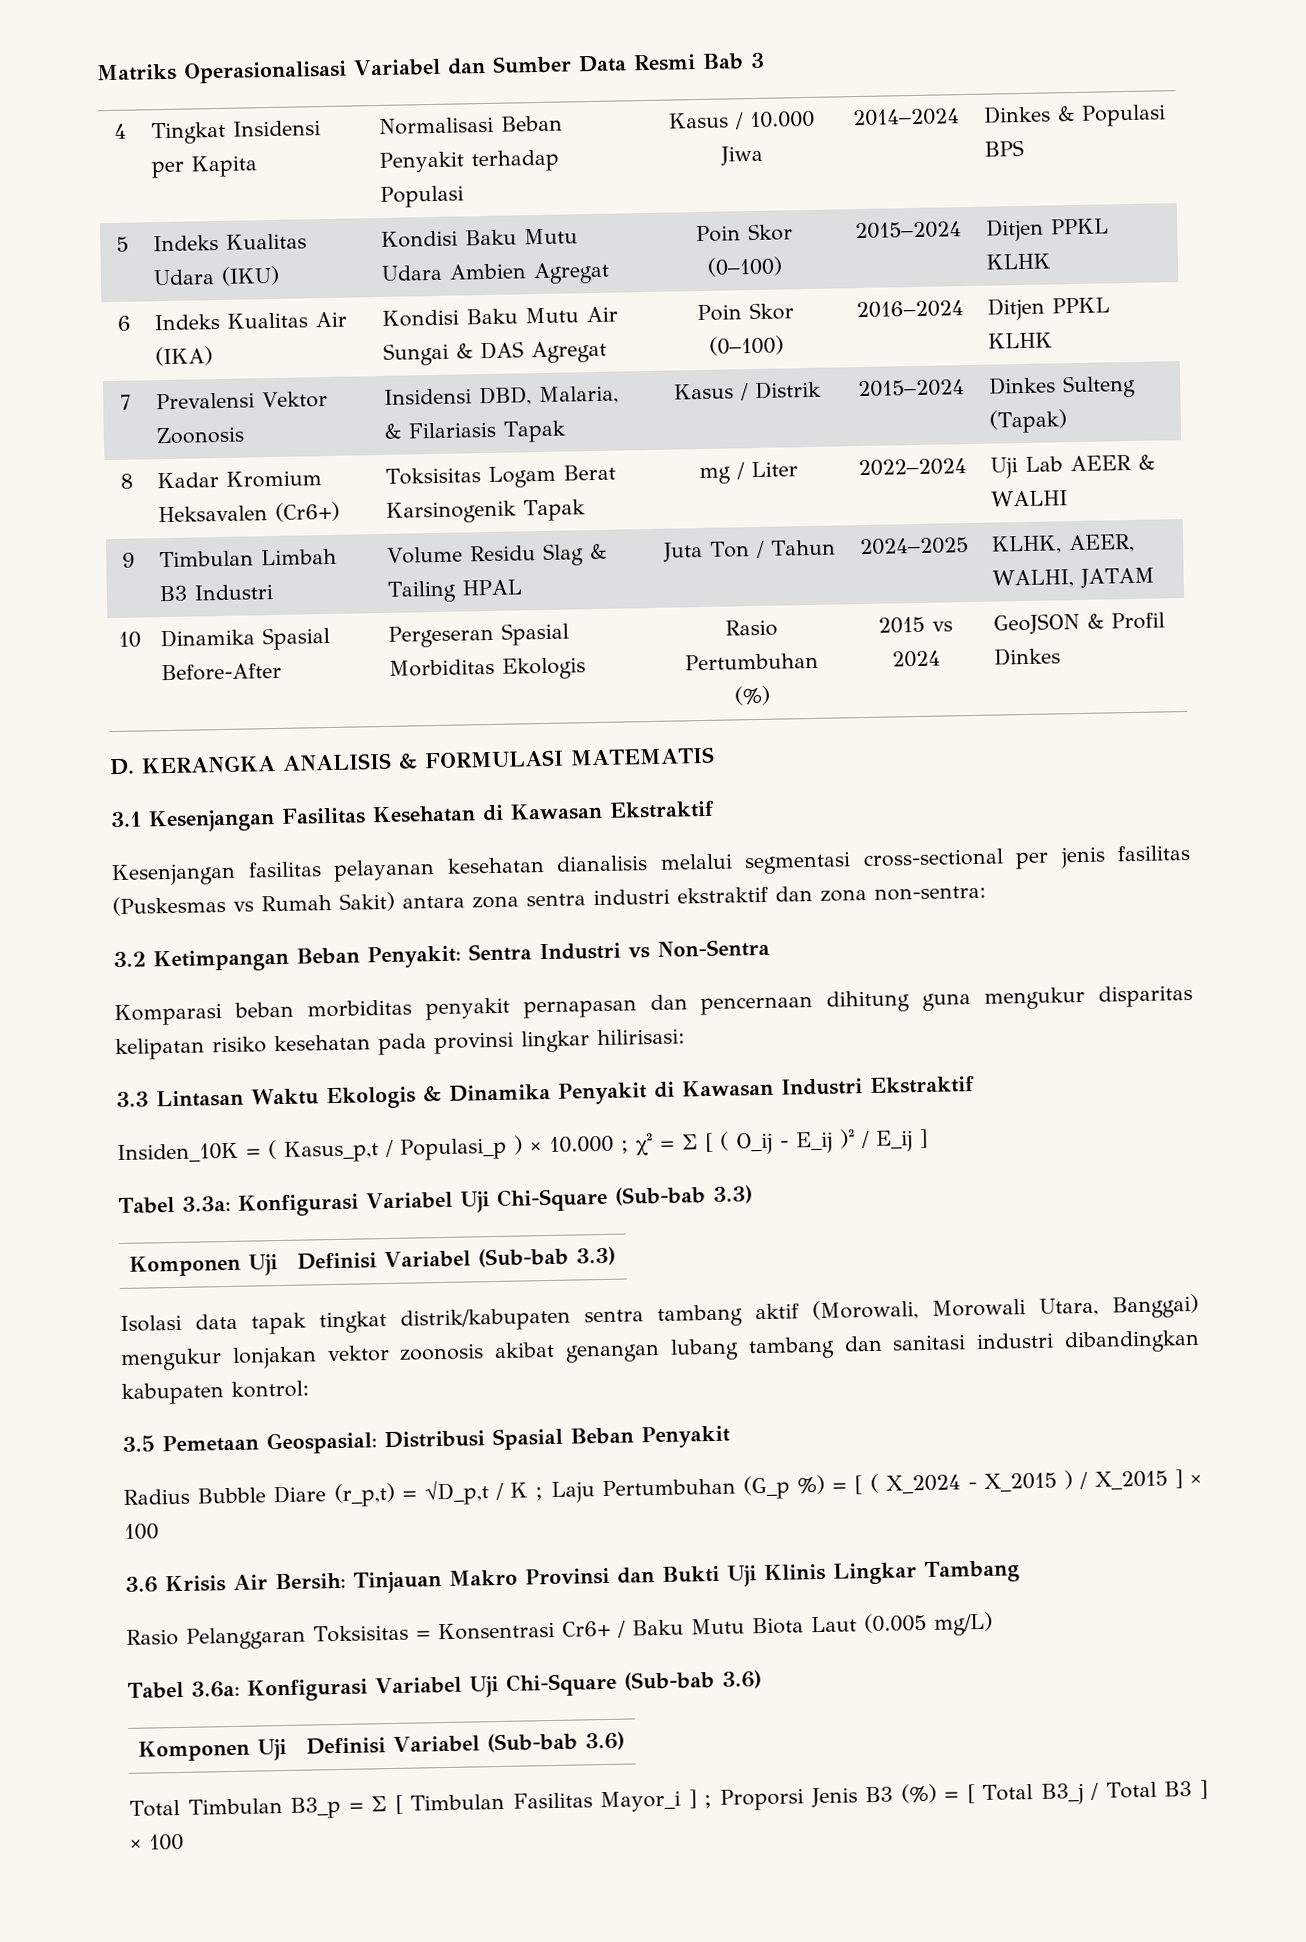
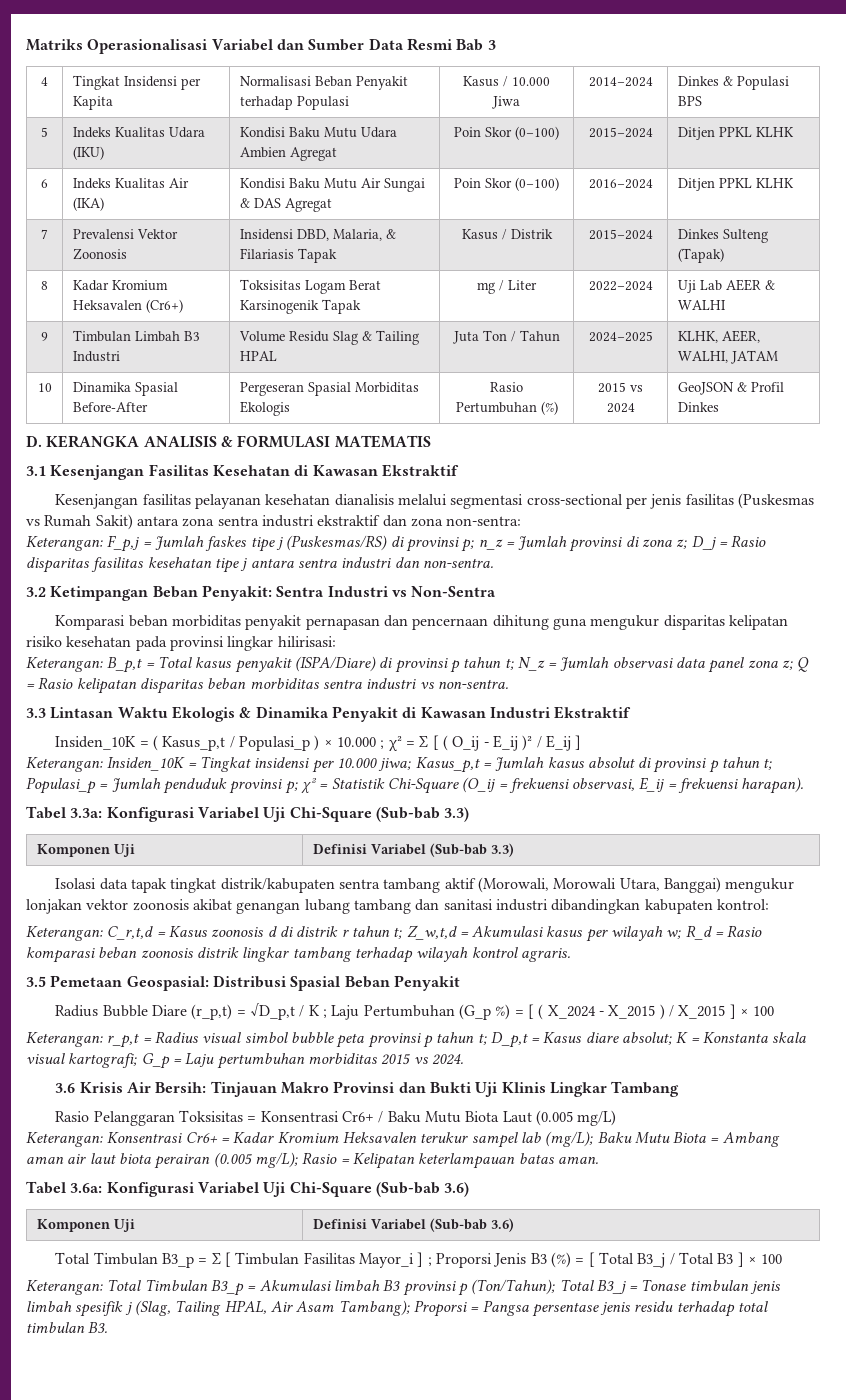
(986, 893) none -> [26,535,767,552] [26,557,494,573] // Keterangan: F_p,j = Jumlah faskes tipe j (Puskesmas/RS) di provinsi p; n_z = Jumlah provinsi di zona z; D_j = Rasio disparitas fasilitas kesehatan tipe j antara sentra industri dan non-sentra.
(685, 1037) none -> [26,656,810,673] [26,677,509,694] // Keterangan: B_p,t = Total kasus penyakit (ISPA/Diare) di provinsi p tahun t; N_z = Jumlah observasi data panel zona z; Q = Rasio kelipatan disparitas beban morbiditas sentra industri vs non-sentra.
(928, 1138) none -> [26,756,773,773] [26,777,805,794] // Keterangan: Insiden_10K = Tingkat insidensi per 10.000 jiwa; Kasus_p,t = Jumlah kasus absolut di provinsi p tahun t; Populasi_p = Jumlah penduduk provinsi p; χ² = Statistik Chi-Square (O_ij = frekuensi observasi, E_ij = frekuensi harapan).
(309, 1389) none -> [26,925,763,942] [26,947,571,963] // Keterangan: C_r,t,d = Kasus zoonosis d di distrik r tahun t; Z_w,t,d = Akumulasi kasus per wilayah w; R_d = Rasio komparasi beban zoonosis distrik lingkar tambang terhadap wilayah kontrol agraris.
(159, 1531) none -> [26,1031,807,1048] [26,1053,464,1069] // Keterangan: r_p,t = Radius visual simbol bubble peta provinsi p tahun t; D_p,t = Kasus diare absolut; K = Konstanta skala visual kartografi; G_p = Laju pertumbuhan morbiditas 2015 vs 2024.
(993, 1623) none -> [26,1131,780,1148] [26,1152,599,1169] // Keterangan: Konsentrasi Cr6+ = Kadar Kromium Heksavalen terukur sampel lab (mg/L); Baku Mutu Biota = Ambang aman air laut biota perairan (0.005 mg/L); Rasio = Kelipatan keterlampauan batas aman.
(184, 1842) none -> [26,1279,782,1296] [26,1300,769,1317] [26,1322,109,1333] // Keterangan: Total Timbulan B3_p = Akumulasi limbah B3 provinsi p (Ton/Tahun); Total B3_j = Tonase timbulan jenis limbah spesifik j (Slag, Tailing HPAL, Air Asam Tambang); Proporsi = Pangsa persentase jenis residu terhadap total timbulan B3.

